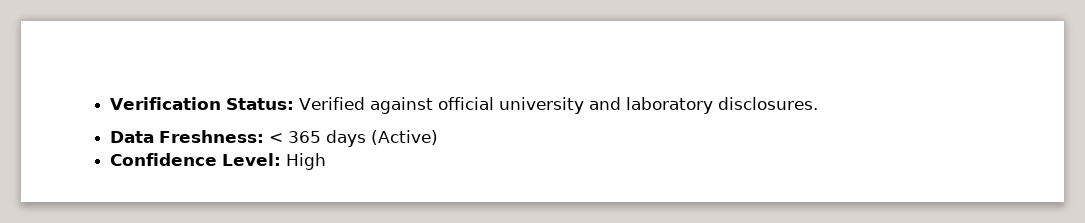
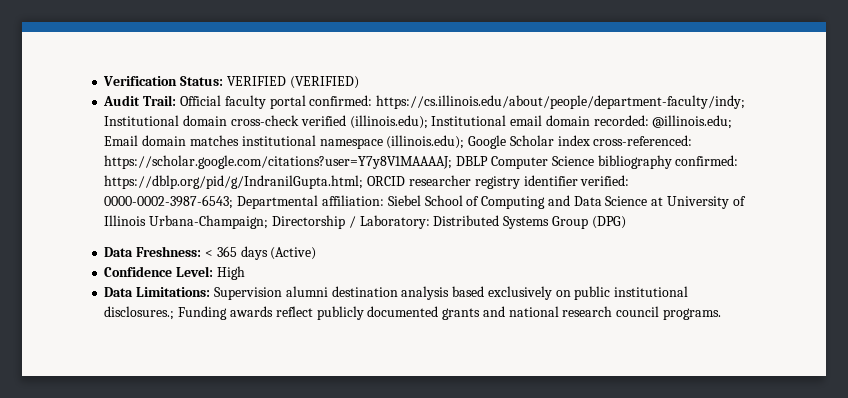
[299,97,819,114] Verified against official university and laboratory disclosures. -> [226,76,359,89] [103,95,746,109] [104,115,733,129] [104,135,693,149] [104,155,739,169] [104,175,630,189] [104,195,746,209] [104,215,626,229] VERIFIED (VERIFIED) // Audit Trail: Official faculty portal confirmed: https://cs.illinois.edu/about/people/department-faculty/indy; Institutional domain cross-check verified (illinois.edu); Institutional email domain recorded: @illinois.edu; Email domain matches institutional namespace (illinois.edu); Google Scholar index cross-referenced: https://scholar.google.com/citations?user=Y7y8V1MAAAAJ; DBLP Computer Science bibliography confirmed: https://dblp.org/pid/g/IndranilGupta.html; ORCID researcher registry identifier verified: 0000-0002-3987-6543; Departmental affiliation: Siebel School of Computing and Data Science at University of Illinois Urbana-Champaign; Directorship / Laboratory: Distributed Systems Group (DPG)
(327, 161) none -> [104,286,689,300] [104,306,721,320] // Data Limitations: Supervision alumni destination analysis based exclusively on public institutional disclosures.; Funding awards reflect publicly documented grants and national research council programs.

